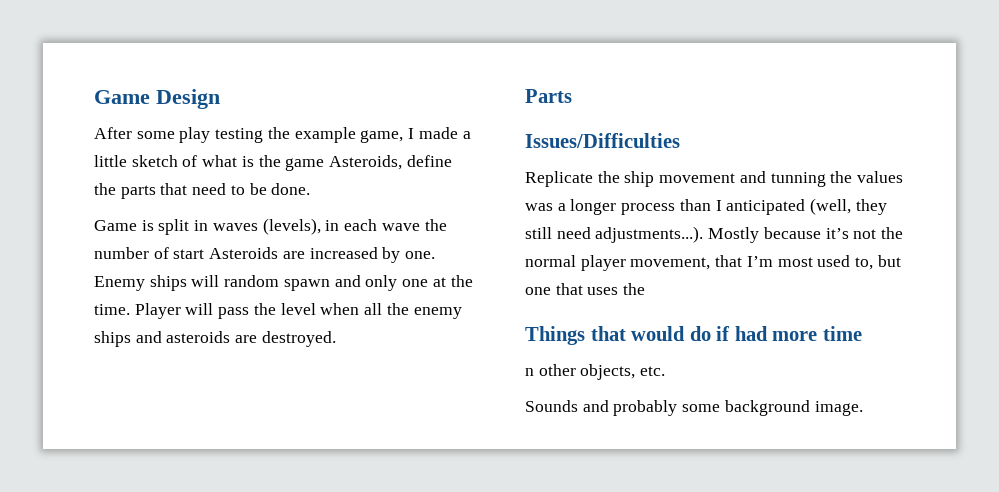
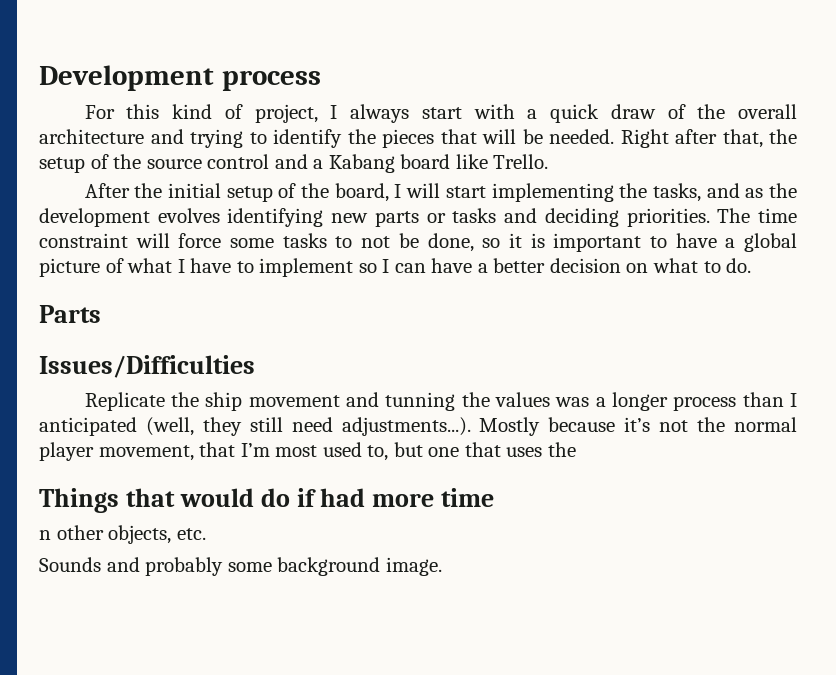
[94,89,220,109] [94,127,471,143] [94,155,452,171] [94,183,311,199] [94,218,447,235] [94,247,436,263] [94,275,473,291] [94,303,462,319] [94,331,336,347] Game Design // After some play testing the example game, I made a little sketch of what is the game Asteroids, define the parts that need to be done. // Game is split in waves (levels), in each wave the number of start Asteroids are increased by one. Enemy ships will random spawn and only one at the time. Player will pass the level when all the enemy ships and asteroids are destroyed. -> [39,65,321,91] [84,104,798,123] [39,129,797,148] [39,154,549,173] [84,183,797,202] [39,208,798,227] [39,233,797,252] [39,258,752,277] Development process // For this kind of project, I always start with a quick draw of the overall architecture and trying to identify the pieces that will be needed. Right after that, the setup of the source control and a Kabang board like Trello. // After the initial setup of the board, I will start implementing the tasks, and as the development evolves identifying new parts or tasks and deciding priorities. The time constraint will force some tasks to not be done, so it is important to have a global picture of what I have to implement so I can have a better decision on what to do.

